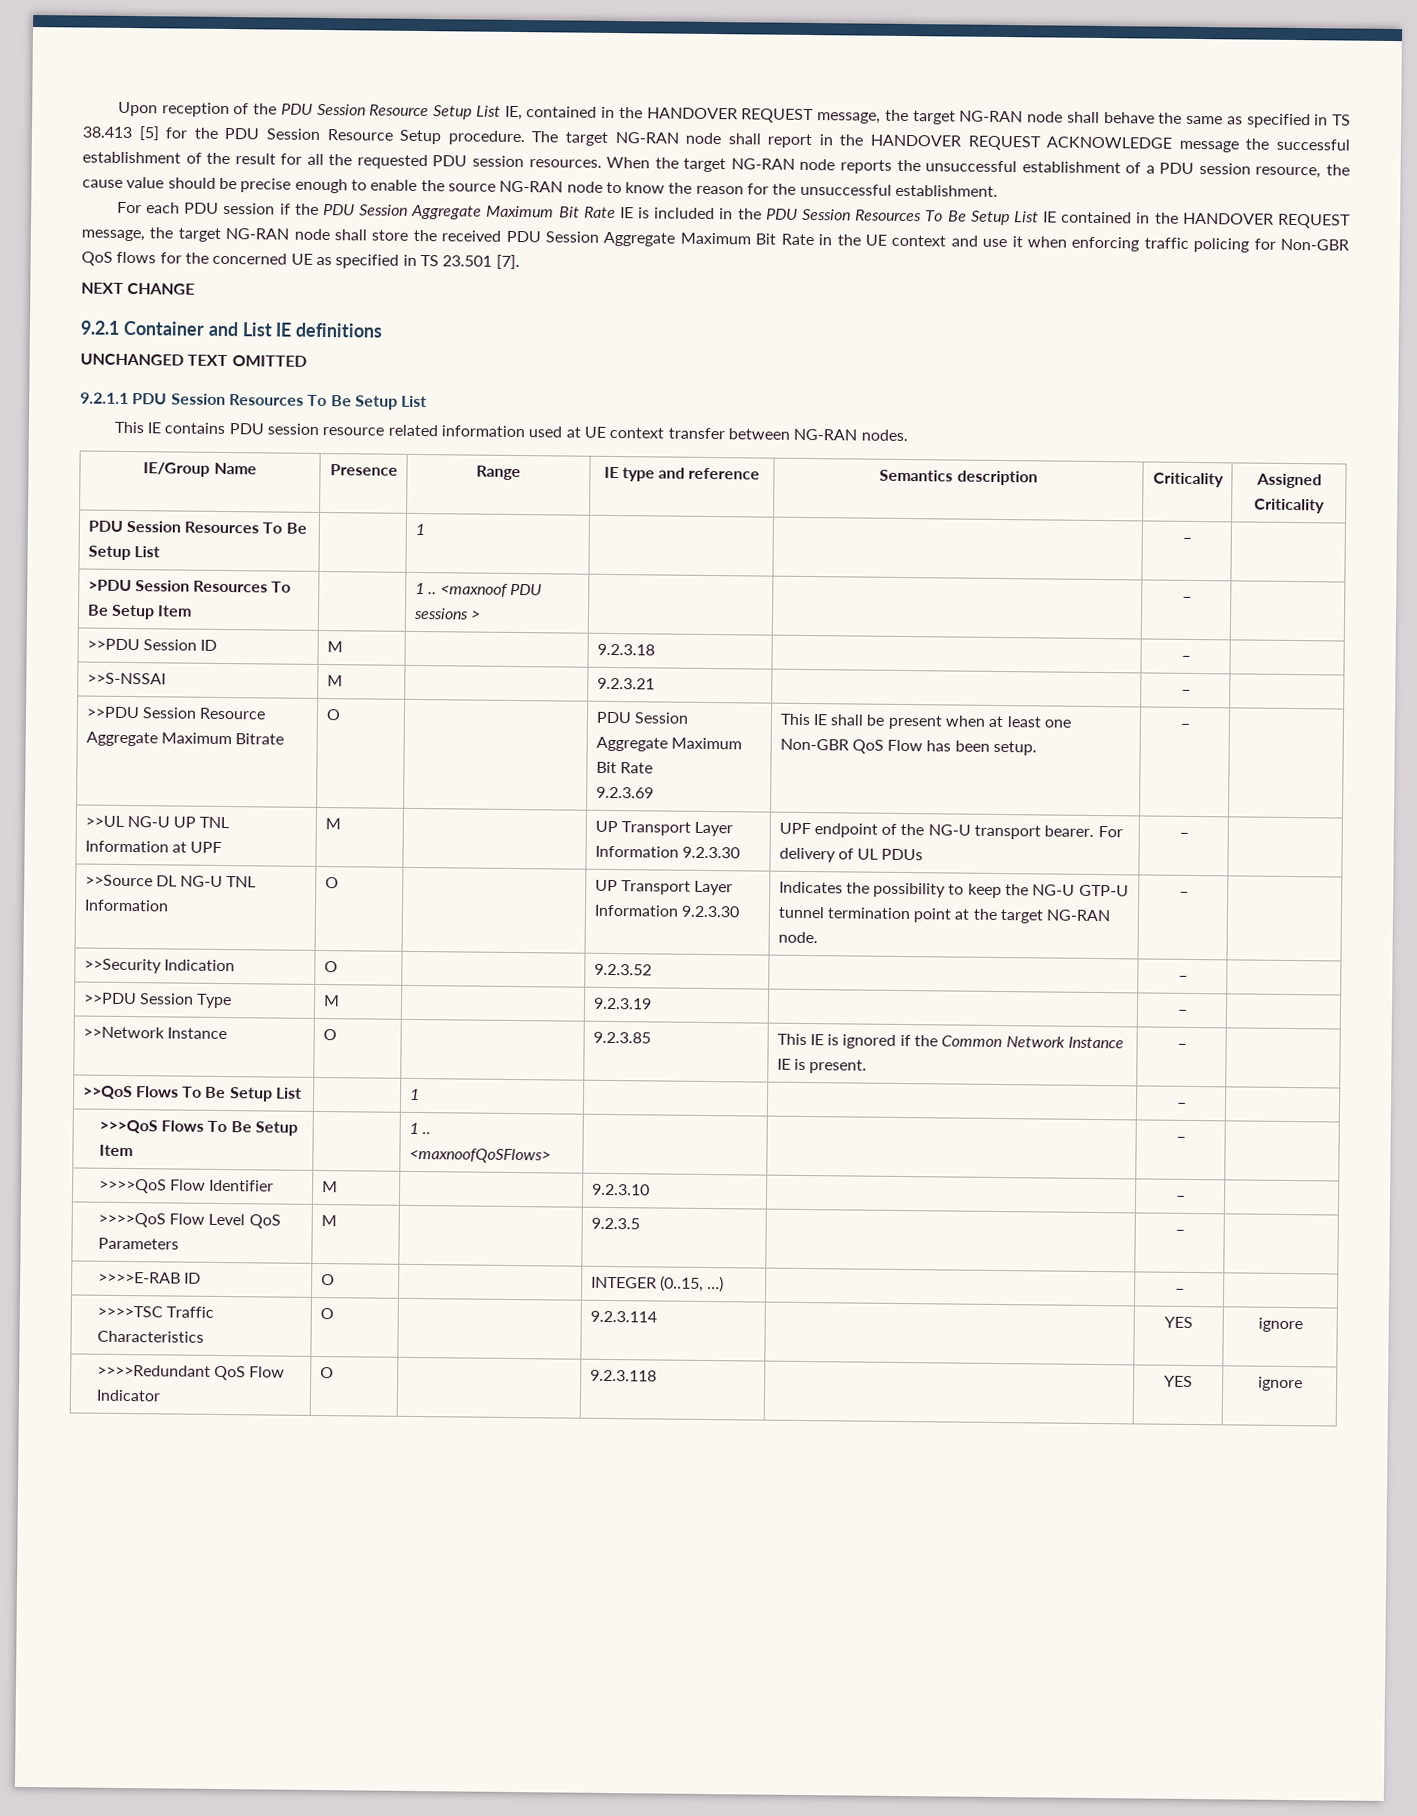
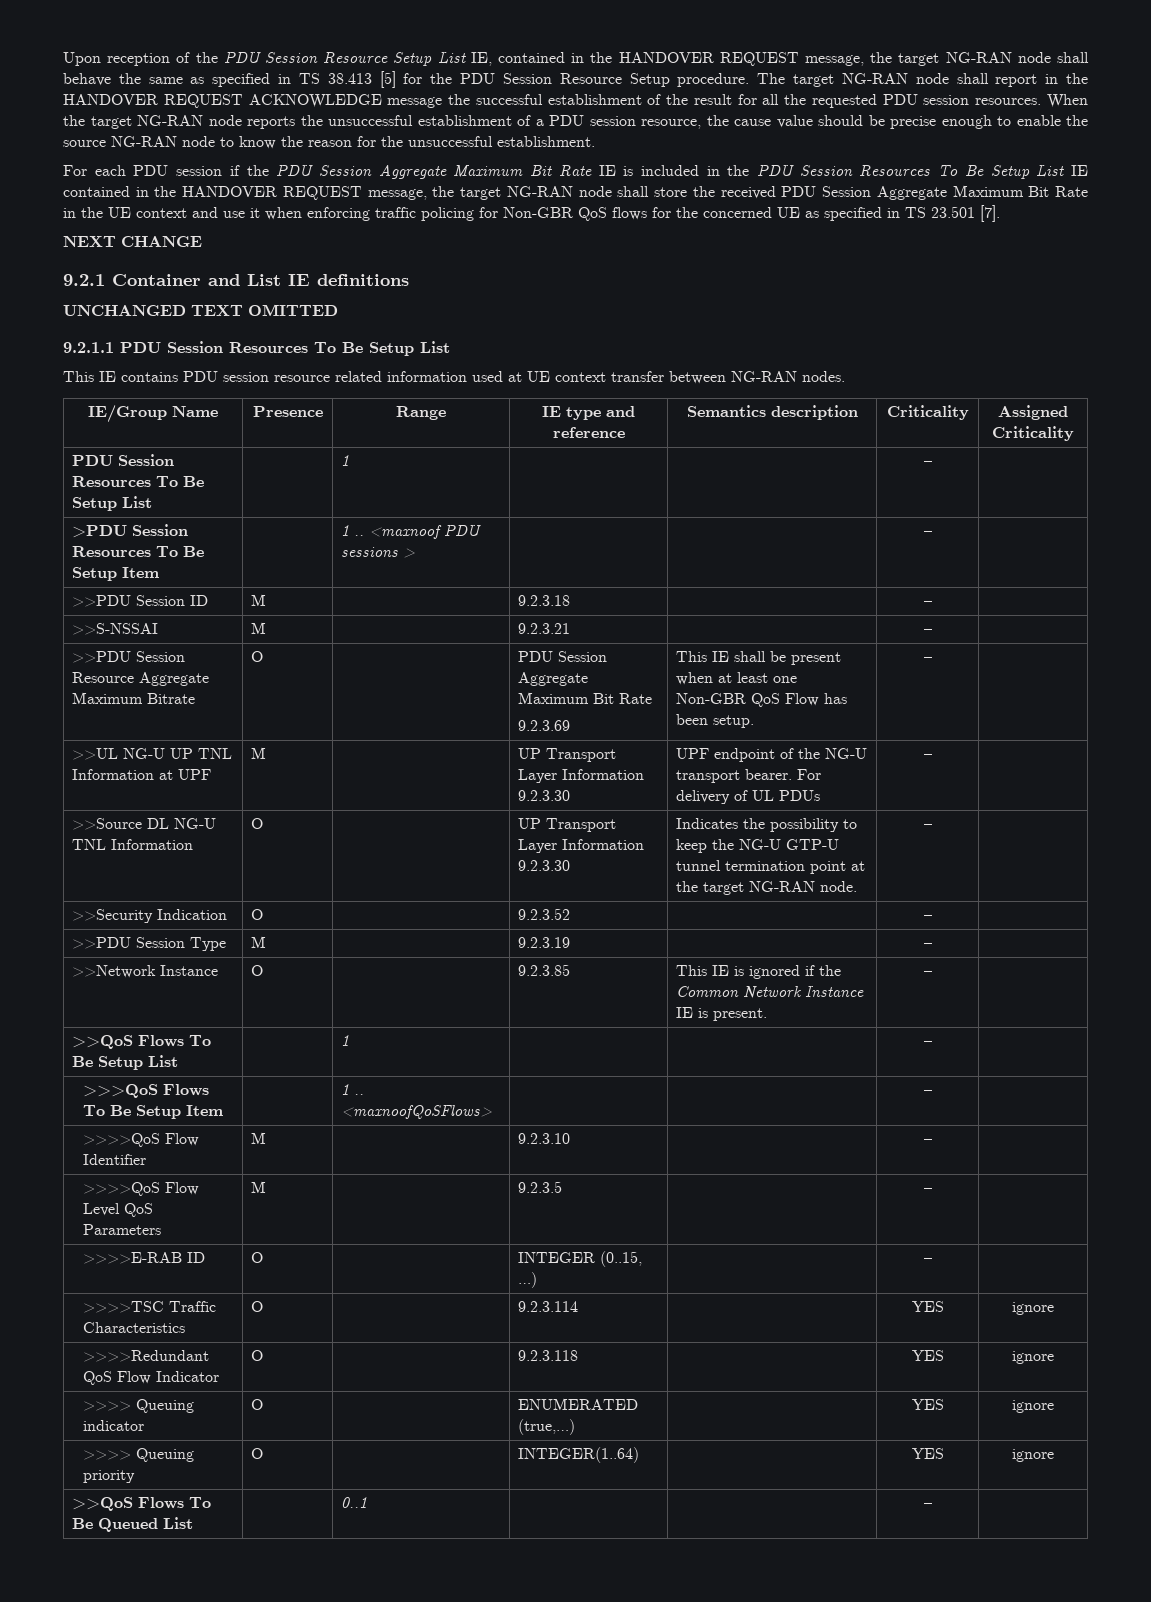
(1303, 1384) none -> [83,1399,195,1413] [83,1420,145,1431] [251,1399,264,1410] [518,1398,639,1410] [518,1419,576,1435] [911,1399,944,1410] [1012,1400,1054,1413] [83,1448,195,1462] [83,1470,136,1483] [251,1448,264,1459] [518,1447,640,1463] [911,1448,944,1459] [1012,1449,1054,1462] [72,1497,212,1511] [72,1517,194,1532] [341,1497,368,1508] [923,1503,932,1508] // >>>> Queuing indicator | O | | ENUMERATED (true,…) | | YES | ignore // >>>> Queuing priority | O | | INTEGER(1..64) | | YES | ignore // >>QoS Flows To Be Queued List | | 0..1 | | | – |

